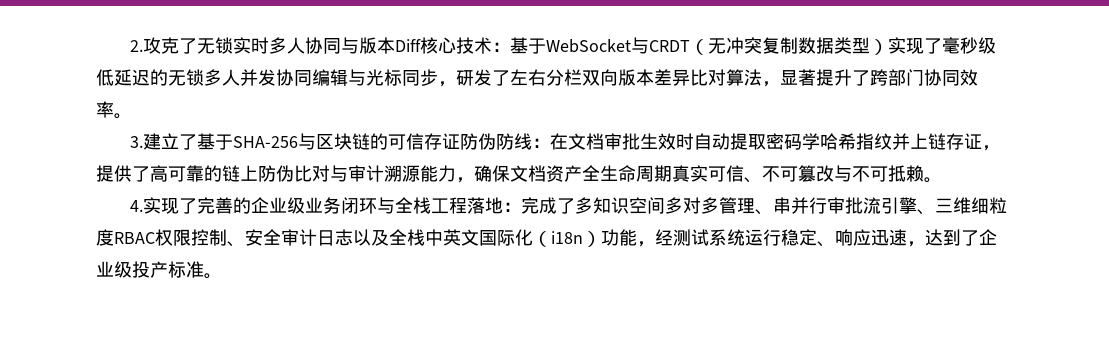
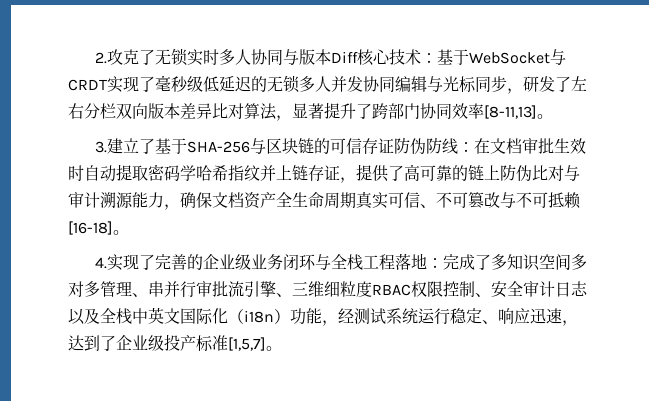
[689,37,888,55] （无冲突复制数据类型） -> (107, 85) none
(114, 109) none -> [484,105,537,119] [8-11,13]
(924, 173) none -> [68,221,113,235] [16-18]
(204, 269) none -> [228,337,266,351] [1,5,7]

